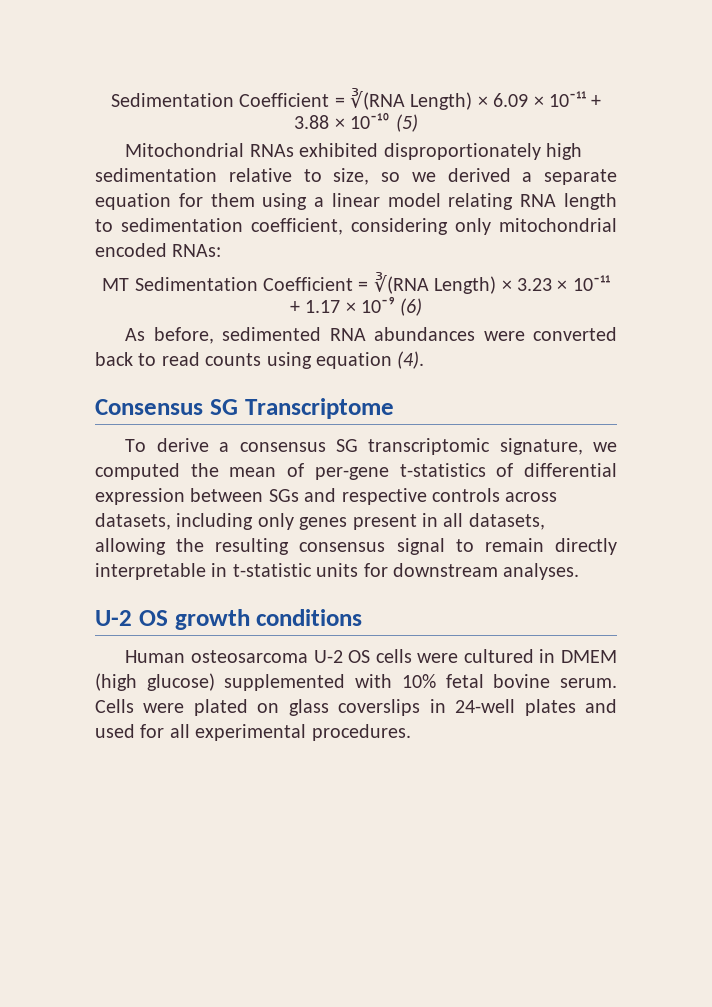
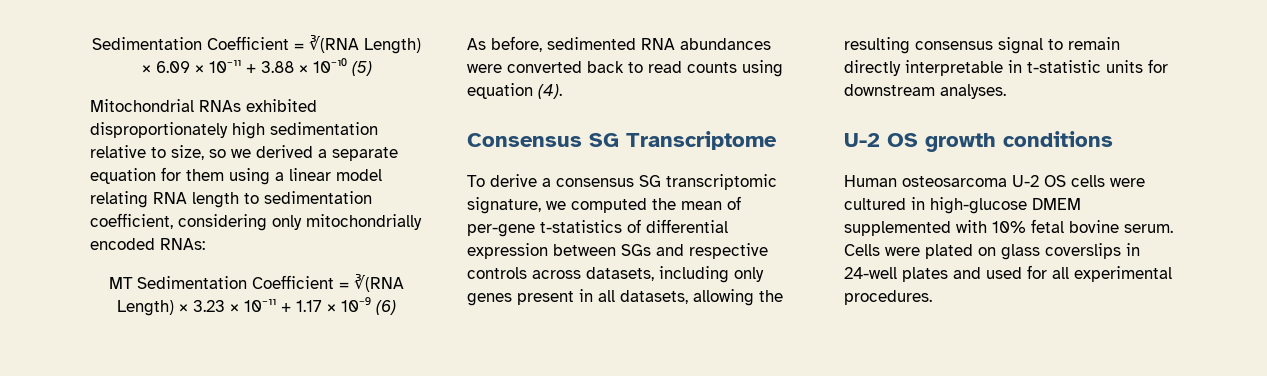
[499,218,617,232] mitochondrial -> [306,214,422,230] mitochondrially
[561,650,617,663] [95,673,215,691] DMEM (high glucose) -> [930,197,1081,214] high-glucose DMEM

